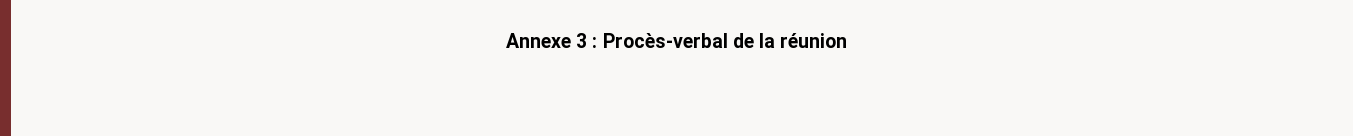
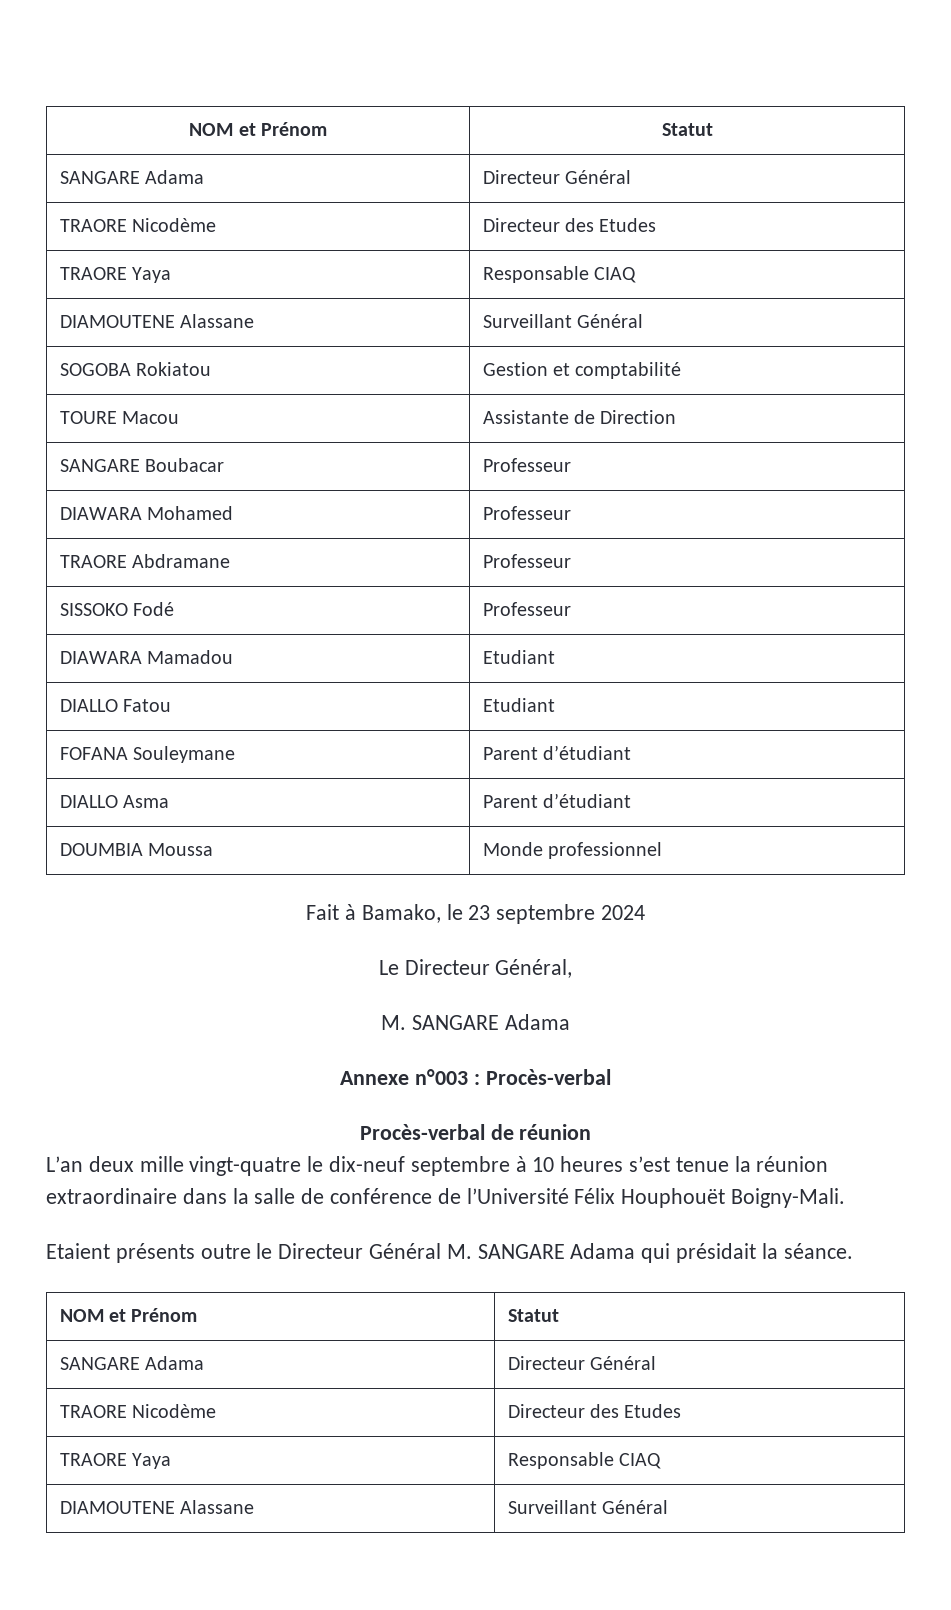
[505,33,848,48] Annexe 3 : Procès-verbal de la réunion -> [189,122,327,136] [661,123,713,136] [59,170,205,184] [482,170,632,184] [59,218,217,232] [482,218,657,232] [59,267,172,283] [482,266,637,283] [59,314,255,328] [482,314,644,328] [59,362,212,376] [482,362,682,379] [59,411,180,424] [482,410,677,424] [59,458,225,472] [482,458,571,472] [59,506,234,520] [482,506,571,520] [59,554,231,568] [482,554,571,568] [59,602,175,616] [482,602,571,616] [59,650,234,664] [482,650,555,664] [59,699,172,712] [482,698,555,712] [59,746,236,763] [482,745,632,760] [59,795,170,808] [482,793,632,808] [59,843,214,856] [482,842,663,859] [306,904,645,924] [378,959,573,978] [381,1014,570,1030] [340,1069,611,1085] [359,1124,592,1140] [46,1156,829,1176] [46,1188,846,1208] [46,1243,853,1263] [59,1308,198,1322] [507,1309,559,1322] [59,1356,205,1370] [507,1356,657,1370] [59,1404,217,1418] [507,1404,682,1418] [59,1453,172,1469] [507,1452,662,1469] [59,1500,255,1514] [507,1500,669,1514] NOM et Prénom | Statut // SANGARE Adama | Directeur Général // TRAORE Nicodème | Directeur des Etudes // TRAORE Yaya | Responsable CIAQ // DIAMOUTENE Alassane | Surveillant Général // SOGOBA Rokiatou | Gestion et comptabilité // TOURE Macou | Assistante de Direction // SANGARE Boubacar | Professeur // DIAWARA Mohamed | Professeur // TRAORE Abdramane | Professeur // SISSOKO Fodé | Professeur // DIAWARA Mamadou | Etudiant // DIALLO Fatou | Etudiant // FOFANA Souleymane | Parent d’étudiant // DIALLO Asma | Parent d’étudiant // DOUMBIA Moussa | Monde professionnel // Fait à Bamako, le 23 septembre 2024 // Le Directeur Général, // M. SANGARE Adama // Annexe n°003 : Procès-verbal // Procès-verbal de réunion // L’an deux mille vingt-quatre le dix-neuf septembre à 10 heures s’est tenue la réunion extraordinaire dans la salle de conférence de l’Université Félix Houphouët Boigny-Mali. // Etaient présents outre le Directeur Général M. SANGARE Adama qui présidait la séance. // NOM et Prénom | Statut // SANGARE Adama | Directeur Général // TRAORE Nicodème | Directeur des Etudes // TRAORE Yaya | Responsable CIAQ // DIAMOUTENE Alassane | Surveillant Général

